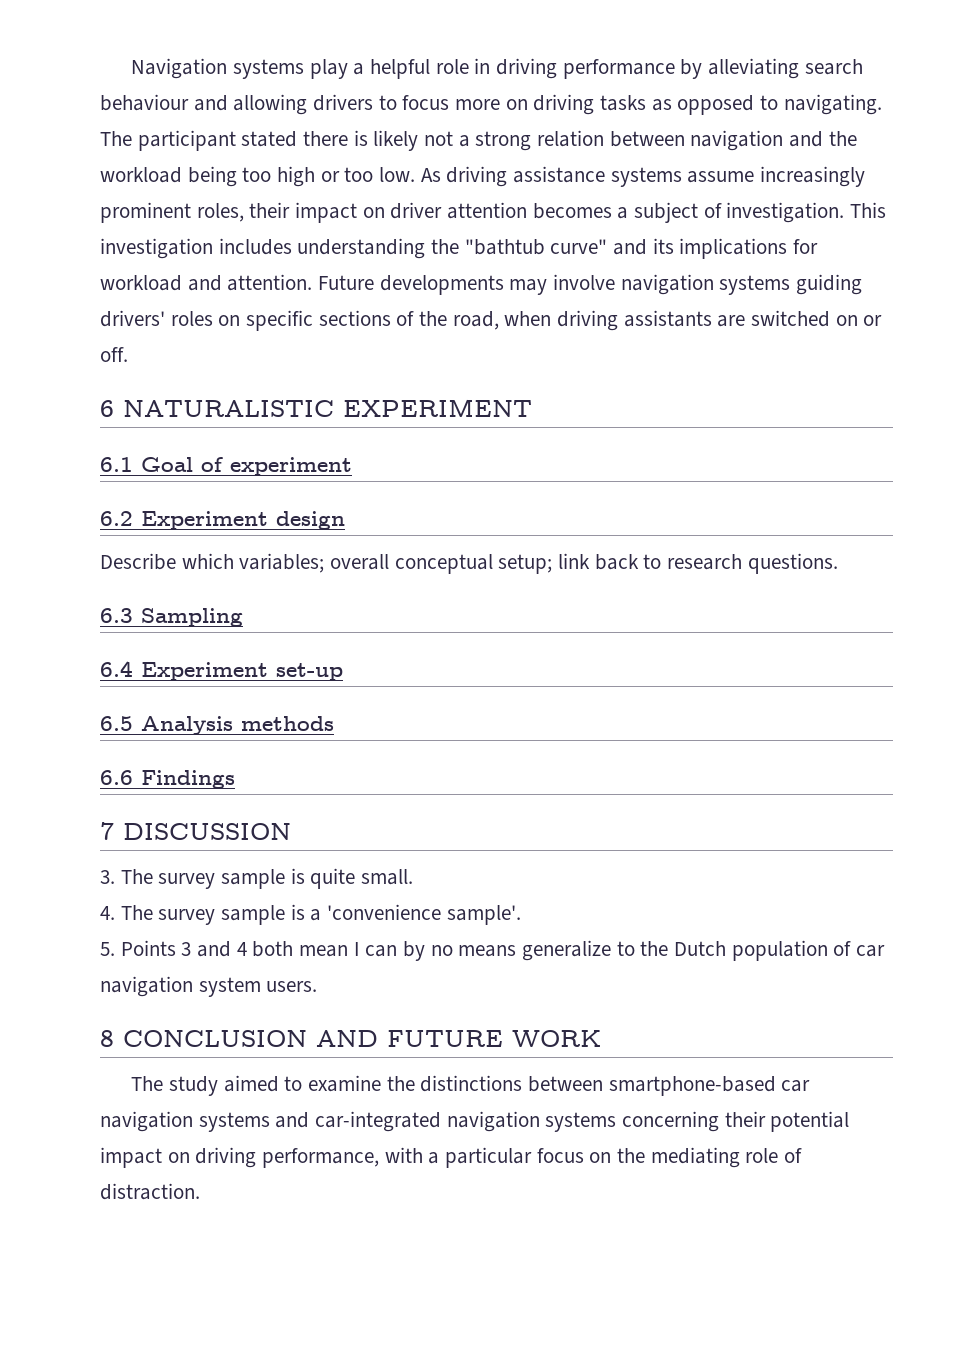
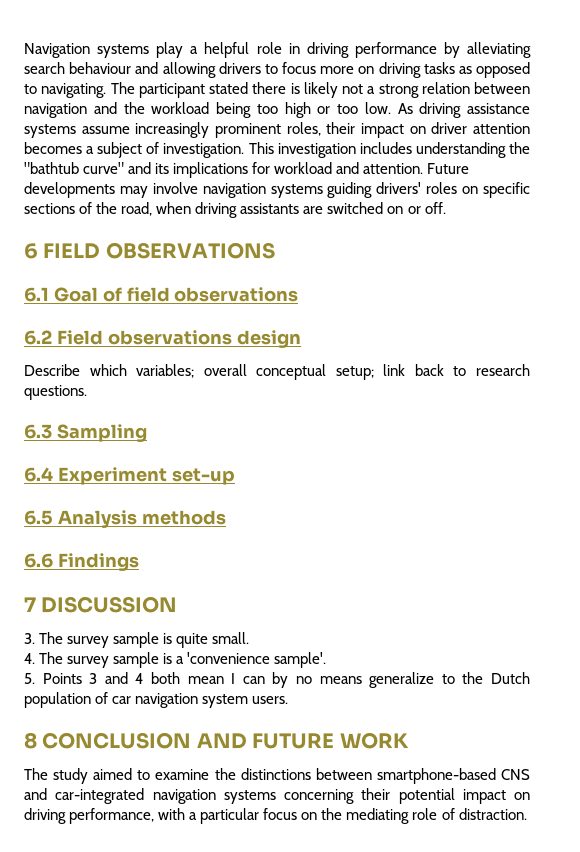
[123,399,532,417] NATURALISTIC EXPERIMENT -> [43,242,275,259] FIELD OBSERVATIONS
[230,457,352,476] experiment -> [126,287,299,302] field observations
[141,511,268,530] Experiment -> [56,330,232,345] Field observations
[781,1080,811,1092] [100,1111,270,1132] car navigation systems -> [500,769,530,780] CNS

